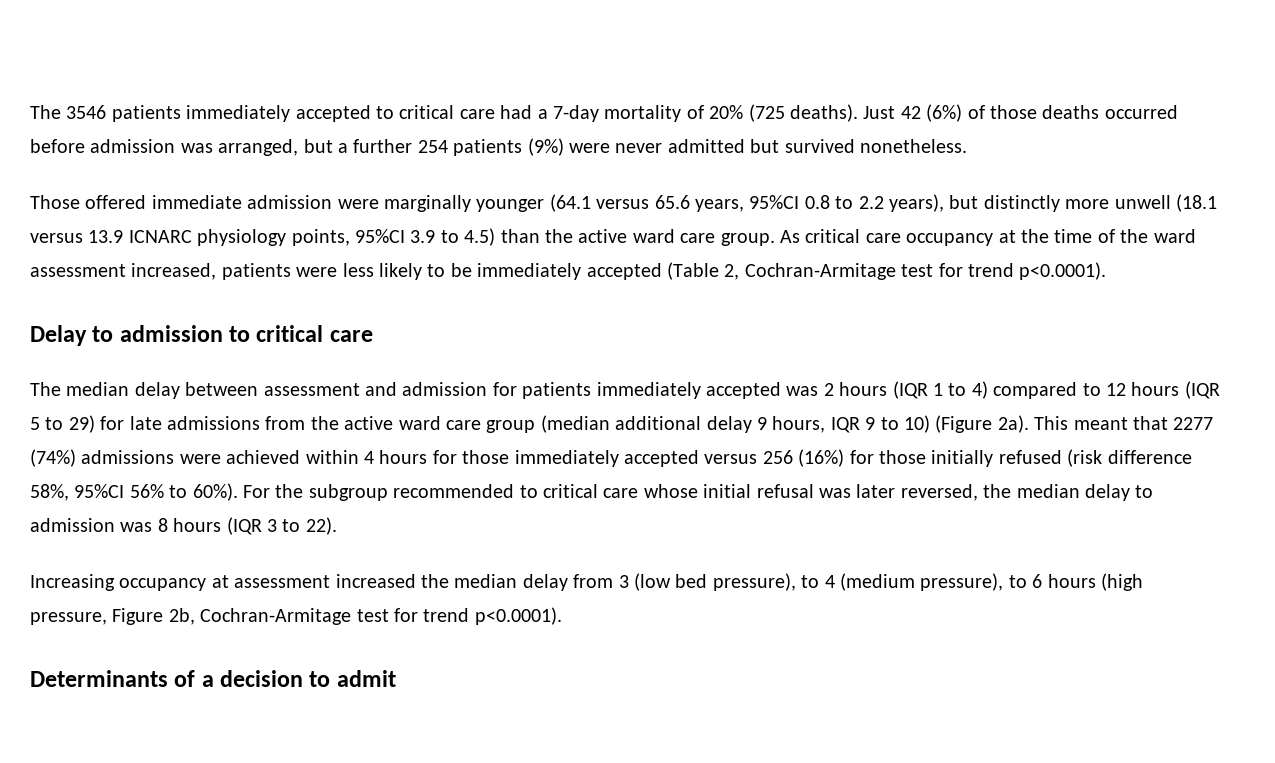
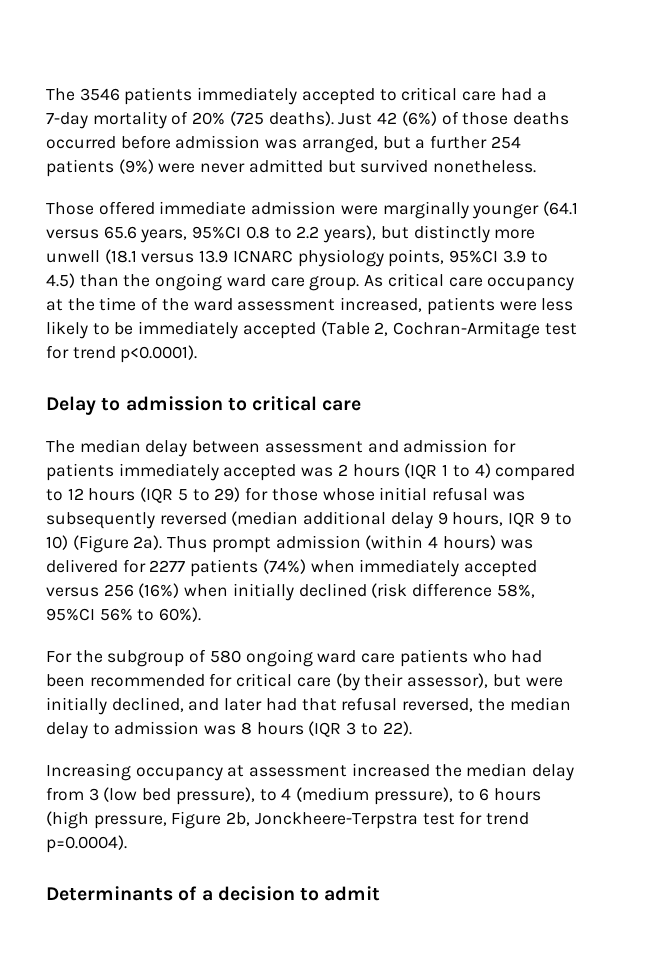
[578,229,628,243] active -> [155,273,223,291] ongoing
[129,416,536,433] late admissions from the active ward care group -> [271,487,525,501] [46,512,227,529] those whose initial refusal was subsequently reversed
[1034,416,1214,430] [30,449,510,467] This meant that 2277 (74%) admissions were achieved within 4 hours for those -> [167,535,533,553] [46,559,355,577] Thus prompt admission (within 4 hours) was delivered for 2277 patients (74%) when
[849,450,1062,467] for those initially refused -> [184,583,367,601] when initially declined
(238, 492) none -> (202, 614) //
[393,484,896,498] recommended to critical care whose initial refusal was later -> [189,649,543,667] [46,673,563,691] [46,697,398,715] of 580 ongoing ward care patients who had been recommended for critical care (by their assessor), but were initially declined, and later had that refusal
[200,607,562,625] Cochran-Armitage test for trend p<0.0001). -> [254,811,530,829] [46,835,127,853] Jonckheere-Terpstra test for trend p=0.0004).

